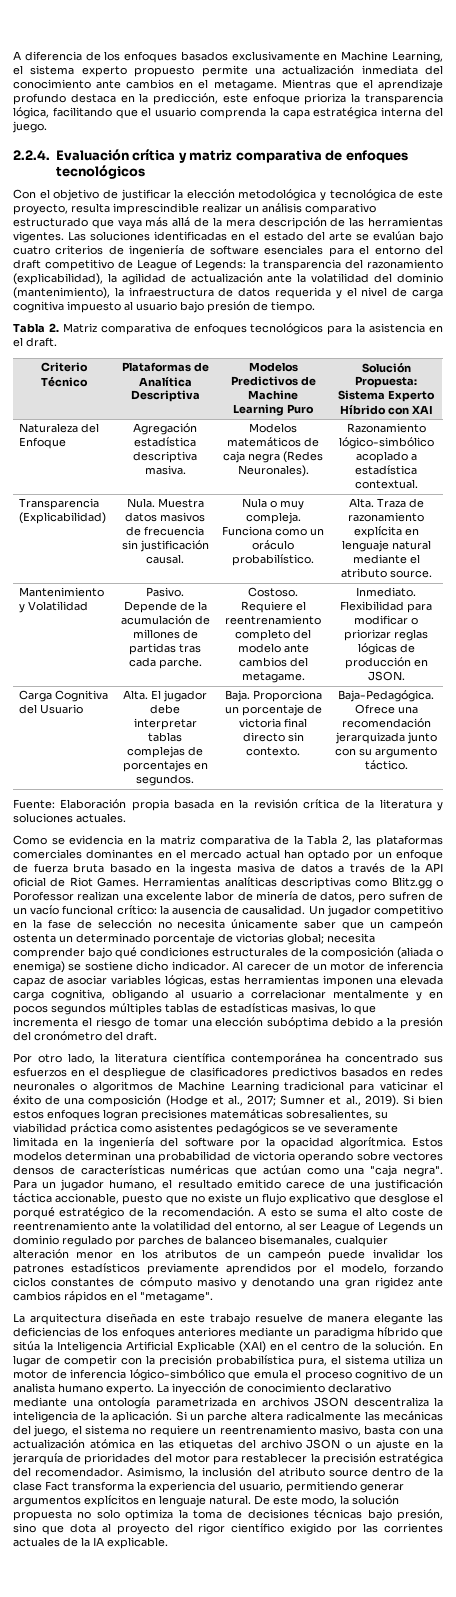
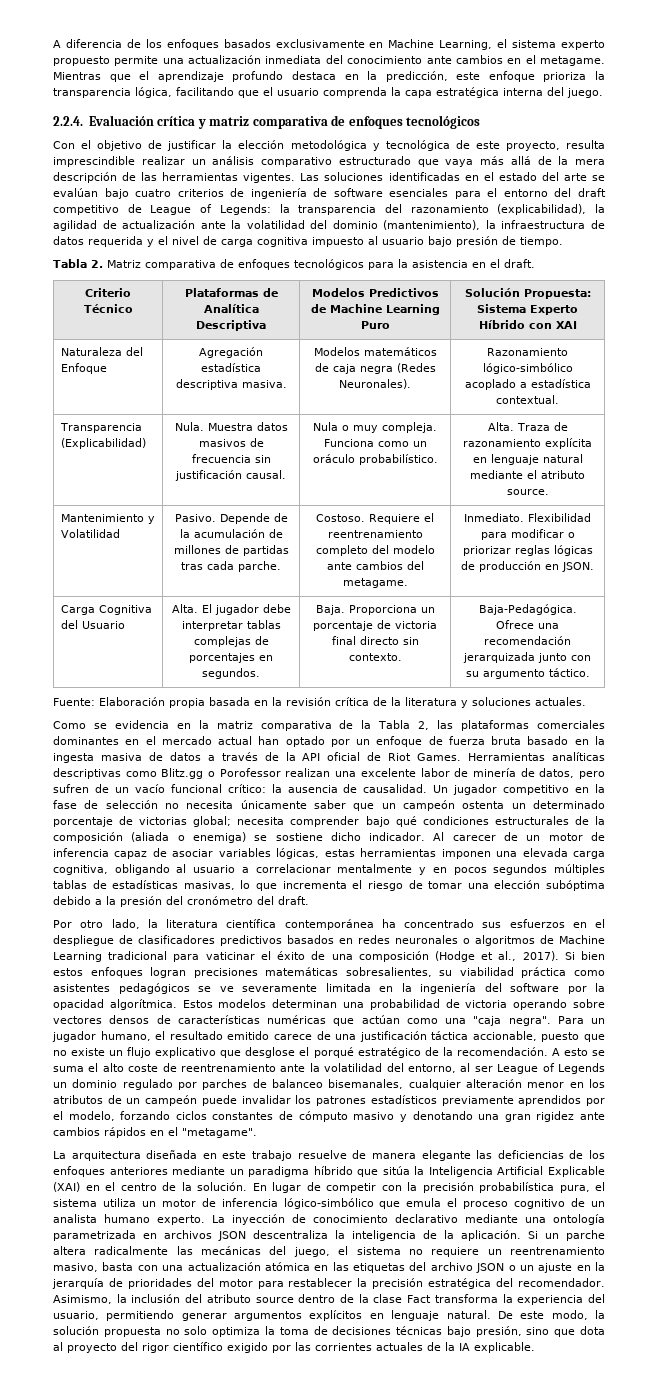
[247,1095,399,1107] 2017; Sumner et al., 2019). -> [522,951,559,961] 2017).

